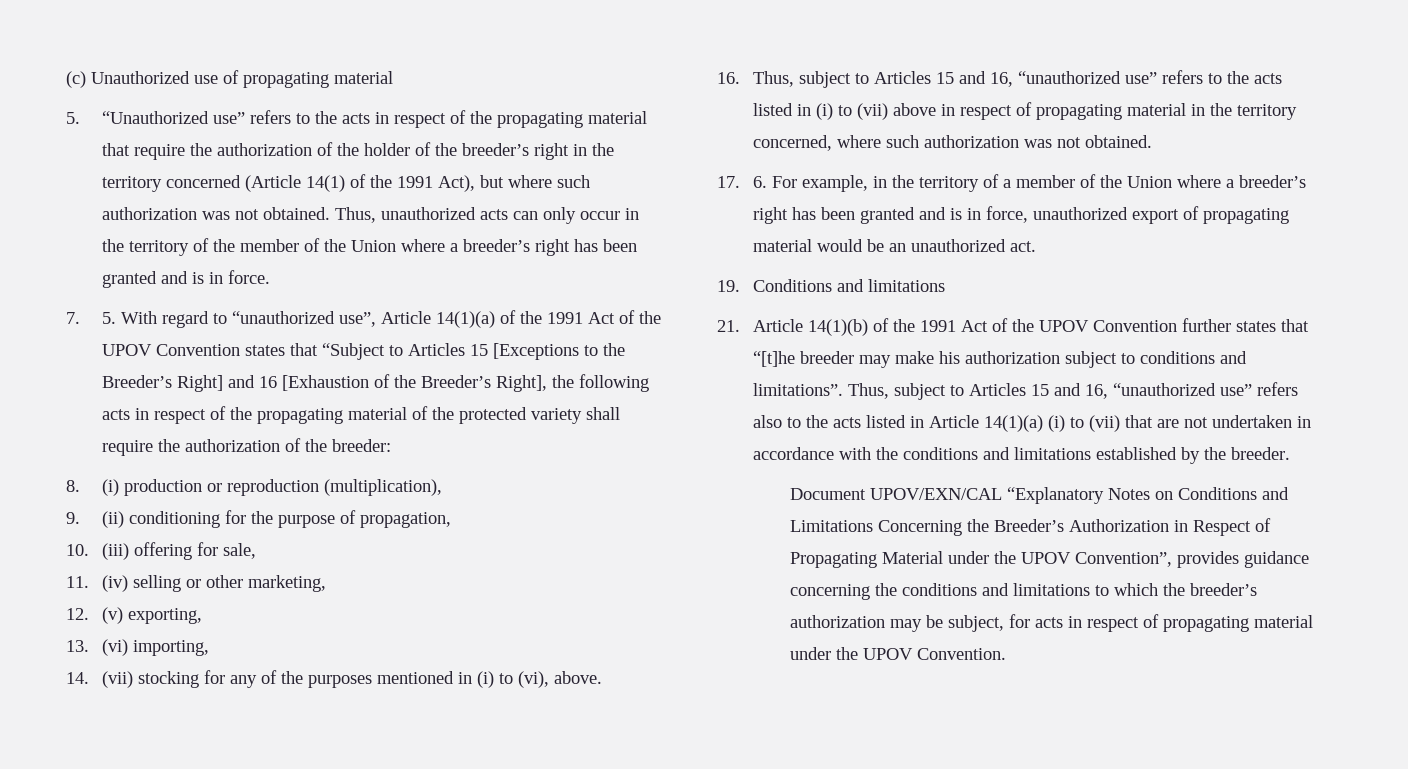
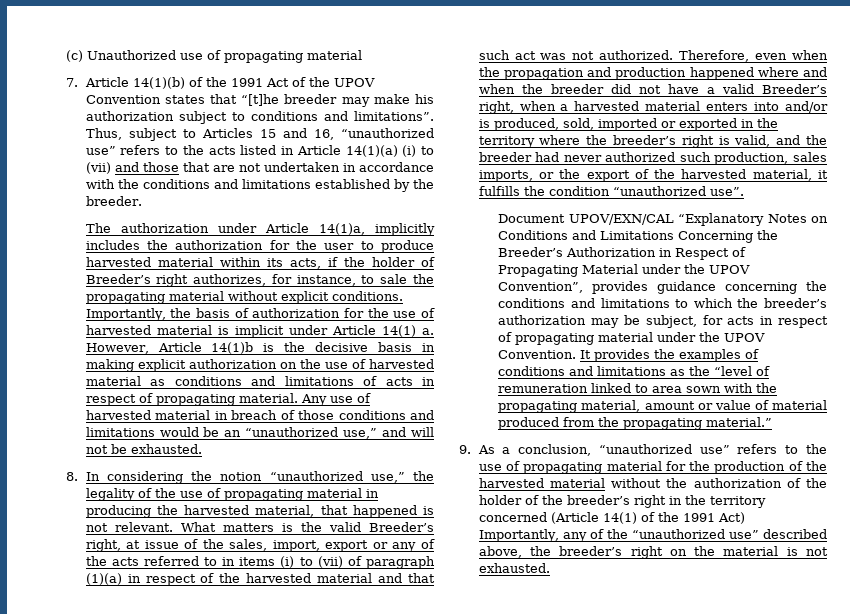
[66,110,648,128] [102,142,615,160] [102,174,591,192] [102,207,640,224] [102,238,638,256] [102,270,271,288] [66,310,662,328] [102,343,626,360] [102,374,650,392] [102,406,621,424] [102,438,392,456] [66,479,443,496] [66,510,452,528] [66,542,257,560] [66,575,327,592] [66,607,203,624] [66,639,210,656] [66,670,603,688] [717,70,1283,88] [753,102,1298,120] [753,135,1153,151] [717,174,1307,192] [753,206,1290,224] [753,239,1037,252] [717,279,946,292] [717,320,740,332] 5. “Unauthorized use” refers to the acts in respect of the propagating material that require the authorization of the holder of the breeder’s right in the territory concerned (Article 14(1) of the 1991 Act), but where such authorization was not obtained. Thus, unauthorized acts can only occur in the territory of the member of the Union where a breeder’s right has been granted and is in force. // 7. 5. With regard to “unauthorized use”, Article 14(1)(a) of the 1991 Act of the UPOV Convention states that “Subject to Articles 15 [Exceptions to the Breeder’s Right] and 16 [Exhaustion of the Breeder’s Right], the following acts in respect of the propagating material of the protected variety shall require the authorization of the breeder: // 8. (i) production or reproduction (multiplication), // 9. (ii) conditioning for the purpose of propagation, // 10. (iii) offering for sale, // 11. (iv) selling or other marketing, // 12. (v) exporting, // 13. (vi) importing, // 14. (vii) stocking for any of the purposes mentioned in (i) to (vi), above. // 16. Thus, subject to Articles 15 and 16, “unauthorized use” refers to the acts listed in (i) to (vii) above in respect of propagating material in the territory concerned, where such authorization was not obtained. // 17. 6. For example, in the territory of a member of the Union where a breeder’s right has been granted and is in force, unauthorized export of propagating material would be an unauthorized act. // 19. Conditions and limitations // 21. -> [66,78,78,87] 7.
[1182,318,1232,332] further -> (161, 99) none
[753,415,783,428] also -> (161, 150) none
(1121, 423) none -> [114,162,179,172] and those
(1291, 453) none -> [85,223,435,236] [85,240,434,253] [85,257,435,269] [85,274,434,287] [85,291,403,304] [85,308,435,321] [85,325,435,338] [85,342,435,354] [85,359,435,372] [85,376,435,386] [85,393,371,406] [85,410,434,420] [85,427,434,439] [85,444,202,454] [66,471,434,484] [85,488,379,501] [85,505,434,518] [85,522,434,532] [85,539,436,552] [85,556,435,569] [85,573,435,586] [478,50,828,62] [478,67,827,80] [478,84,827,94] [478,101,828,114] [478,118,778,131] [478,135,827,148] [478,152,827,165] [478,169,828,182] [478,186,744,196] // The authorization under Article 14(1)a, implicitly includes the authorization for the user to produce harvested material within its acts, if the holder of Breeder’s right authorizes, for instance, to sale the propagating material without explicit conditions. Importantly, the basis of authorization for the use of harvested material is implicit under Article 14(1) a. However, Article 14(1)b is the decisive basis in making explicit authorization on the use of harvested material as conditions and limitations of acts in respect of propagating material. Any use of harvested material in breach of those conditions and limitations would be an “unauthorized use,” and will not be exhausted. // 8. In considering the notion “unauthorized use,” the legality of the use of propagating material in producing the harvested material, that happened is not relevant. What matters is the valid Breeder’s right, at issue of the sales, import, export or any of the acts referred to in items (i) to (vii) of paragraph (1)(a) in respect of the harvested material and that such act was not authorized. Therefore, even when the propagation and production happened where and when the breeder did not have a valid Breeder’s right, when a harvested material enters into and/or is produced, sold, imported or exported in the territory where the breeder’s right is valid, and the breeder had never authorized such production, sales imports, or the export of the harvested material, it fulfills the condition “unauthorized use”.
(1006, 654) none -> [580,349,760,362] [498,366,771,376] [498,383,778,393] [498,400,827,413] [498,417,773,430] [459,444,827,456] [478,461,827,474] [478,478,827,488] [478,495,766,508] [478,512,745,524] [478,529,827,542] [478,546,828,559] [478,563,550,573] It provides the examples of conditions and limitations as the “level of remuneration linked to area sown with the propagating material, amount or value of material produced from the propagating material.” // 9. As a conclusion, “unauthorized use” refers to the use of propagating material for the production of the harvested material without the authorization of the holder of the breeder’s right in the territory concerned (Article 14(1) of the 1991 Act) Importantly, any of the “unauthorized use” described above, the breeder’s right on the material is not exhausted.

